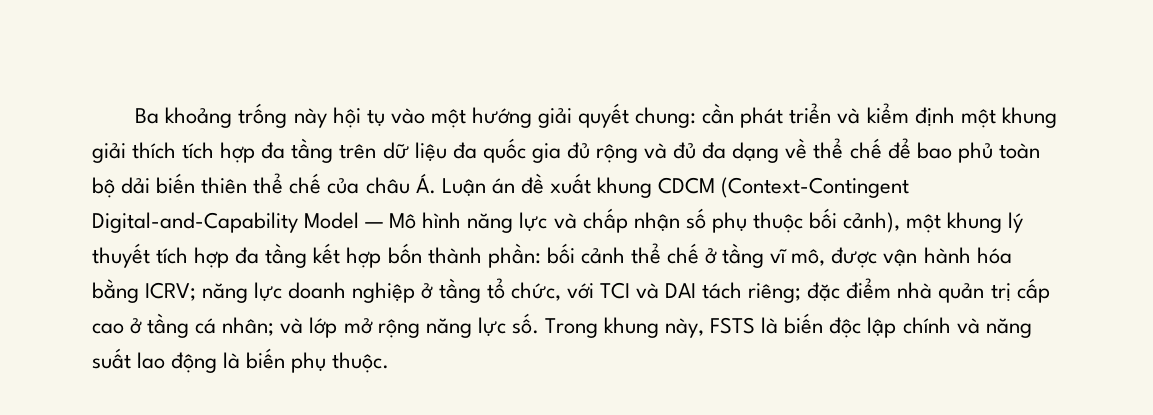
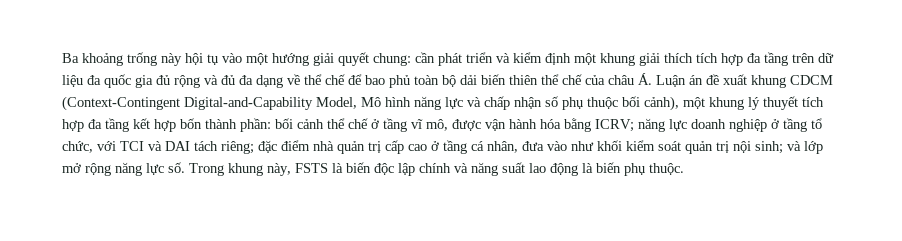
[304,212,384,229] Model — -> [316,97,357,109] Model,
[222,317,275,336] nhân; -> [487,140,783,154] nhân, đưa vào như khối kiểm soát quản trị nội sinh;

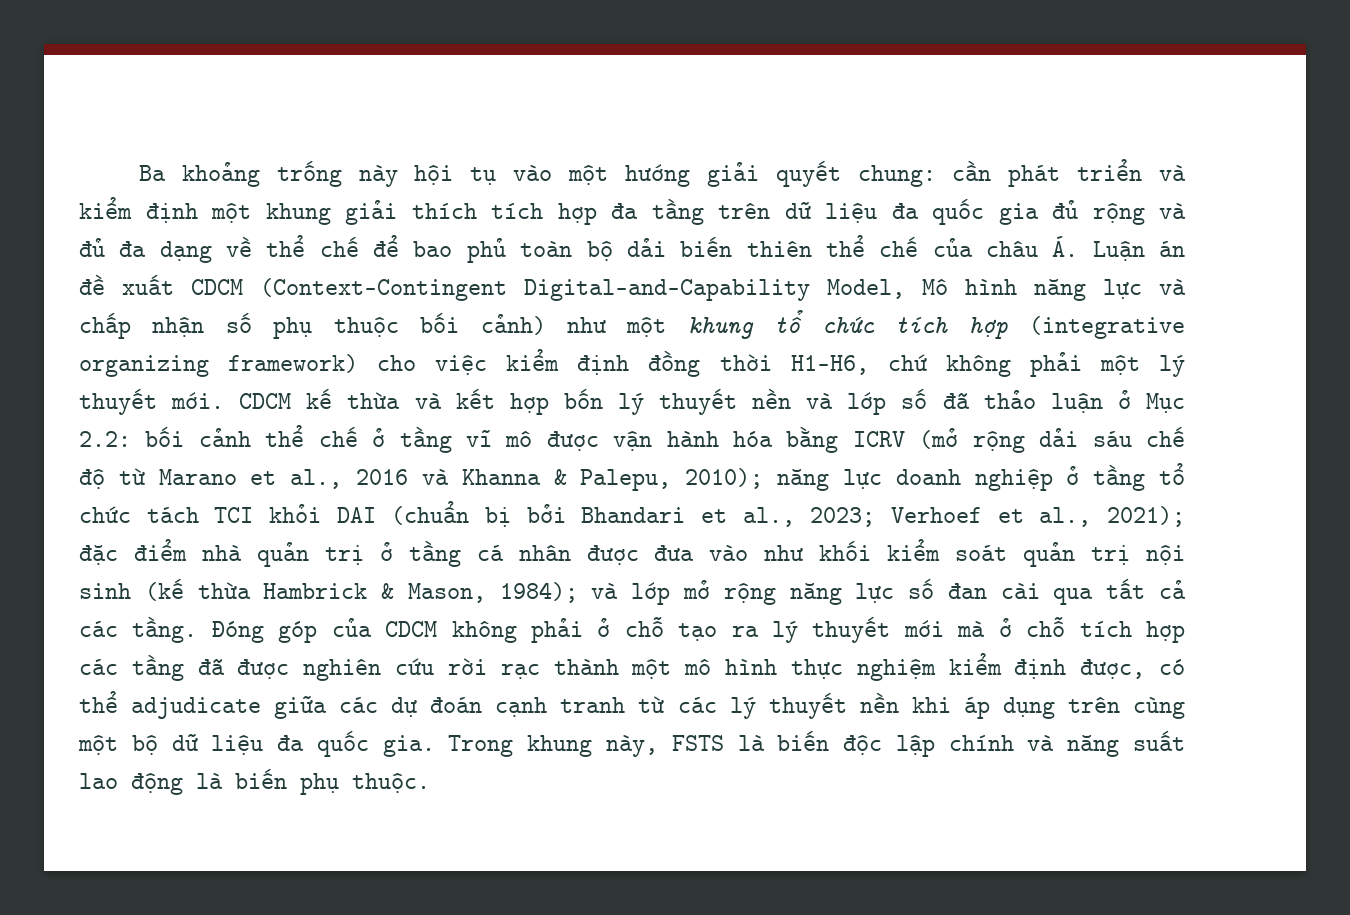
[751,75,786,88] khung -> (174, 284) none
[644,96,824,111] [62,118,271,132] cảnh), một khung lý thuyết tích hợp đa tầng kết hợp bốn thành phần: -> [480,310,1185,339] [79,349,1186,377] [79,388,1185,415] [79,431,131,447] cảnh) như một khung tổ chức tích hợp (integrative organizing framework) cho việc kiểm định đồng thời H1-H6, chứ không phải một lý thuyết mới. CDCM kế thừa và kết hợp bốn lý thuyết nền và lớp số đã thảo luận ở Mục 2.2:
[426,119,448,131] mô, -> [505,430,533,447] mô
[595,119,634,132] ICRV; -> [852,426,1186,453] [79,468,764,491] ICRV (mở rộng dải sáu chế độ từ Marano et al., 2016 và Khanna & Palepu, 2010);
[62,141,254,154] chức, với TCI và DAI tách riêng; -> [79,501,1185,527] chức tách TCI khỏi DAI (chuẩn bị bởi Bhandari et al., 2023; Verhoef et al., 2021);
[385,140,427,154] cấp cao -> (364, 555) none
[487,141,518,153] nhân, -> [518,544,639,565] nhân được
[755,141,783,154] sinh; -> [79,578,578,603] sinh (kế thừa Hambrick & Mason, 1984);
[168,162,185,173] số. -> [908,578,1187,605] [79,616,1186,643] [79,653,1186,681] [79,691,1185,719] [78,730,435,757] số đan cài qua tất cả các tầng. Đóng góp của CDCM không phải ở chỗ tạo ra lý thuyết mới mà ở chỗ tích hợp các tầng đã được nghiên cứu rời rạc thành một mô hình thực nghiệm kiểm định được, có thể adjudicate giữa các dự đoán cạnh tranh từ các lý thuyết nền khi áp dụng trên cùng một bộ dữ liệu đa quốc gia.

